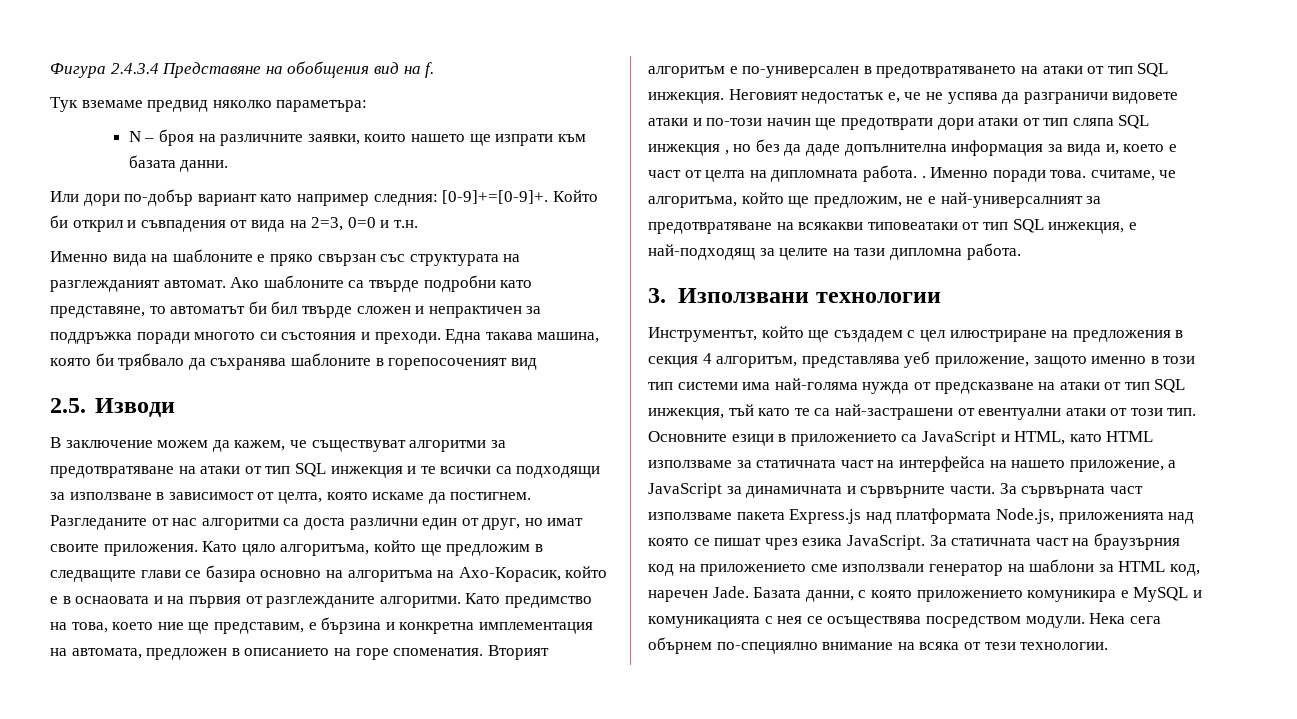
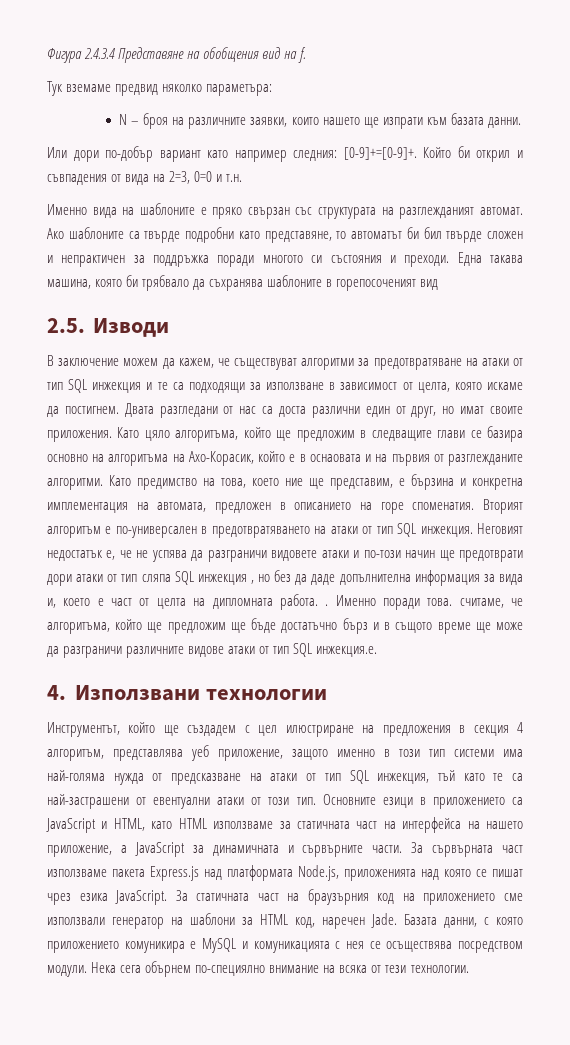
[440,466,492,474] всички -> (168, 386) none
[50,515,147,530] Разгледаните -> [124,403,218,418] Двата разгледани
[201,518,279,530] алгоритми -> (257, 410) none
[813,192,1102,208] [648,219,1137,234] [648,243,1021,260] [648,288,666,303] предложим, не е най-универсалният за предотвратяване на всякакви типовеатаки от тип SQL инжекция, е най-подходящ за целите на тази дипломна работа. // 3. -> [167,618,523,634] [47,643,378,658] [47,685,66,700] предложим ще бъде достатъчно бърз и в същото време ще може да разграничи различните видове атаки от тип SQL инжекция.е. // 4.

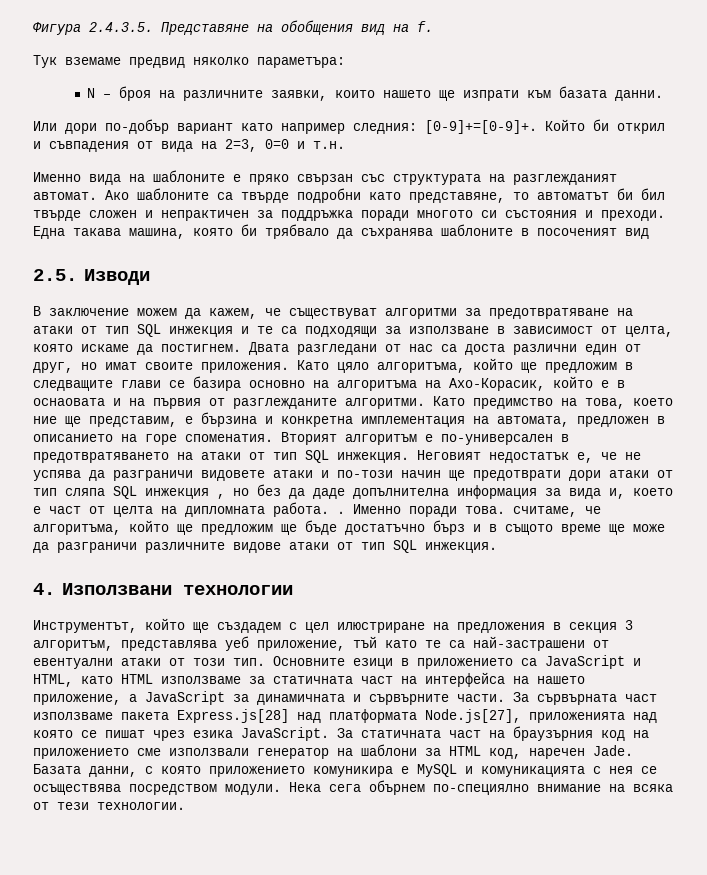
[84,48,116,59] 2.4.3.4 -> [89,22,153,32] 2.4.3.5.
[336,279,417,291] горепосоченият -> [537,228,617,236] посоченият
[316,646,378,657] инжекция.е. -> [425,542,497,553] инжекция.
[516,722,523,733] 4 -> [625,620,633,630] 3
[292,749,523,760] [47,770,430,785] защото именно в този тип системи има най-голяма нужда от предсказване на атаки от тип SQL инжекция, -> (345, 645) none
[150,866,199,881] Express.js -> [177,709,289,723] Express.js[28]
[298,865,339,881] Node.js, -> [425,709,521,723] Node.js[27],

